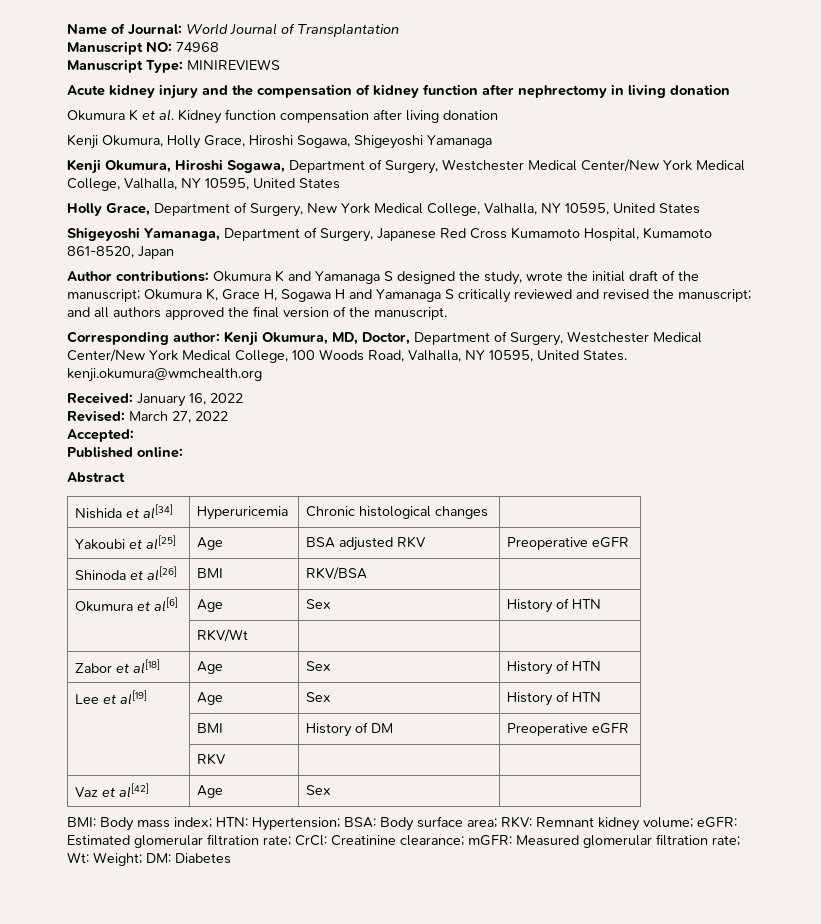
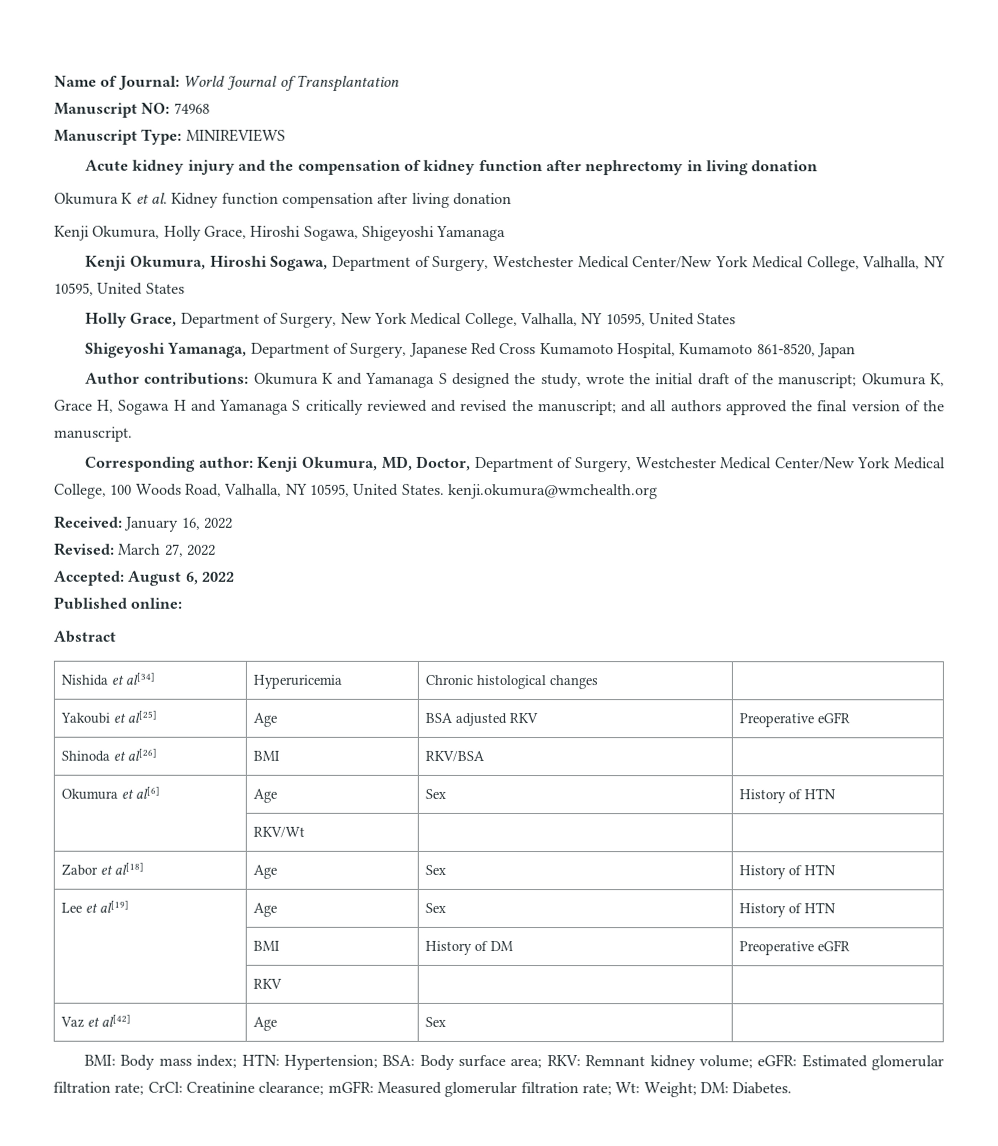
(134, 435) none -> [127,570,235,586] August 6, 2022
[175,853,231,864] Diabetes -> [732,1082,793,1095] Diabetes.

